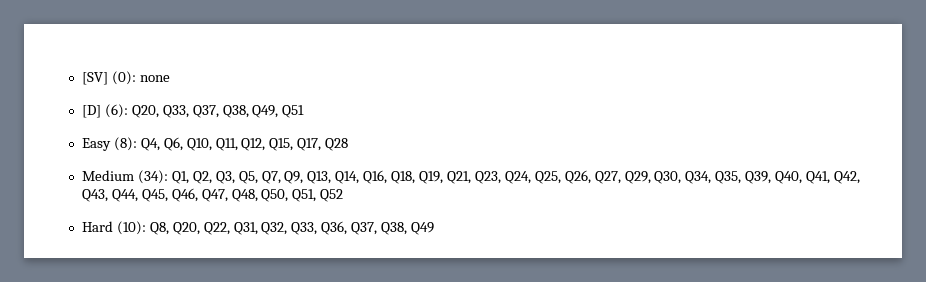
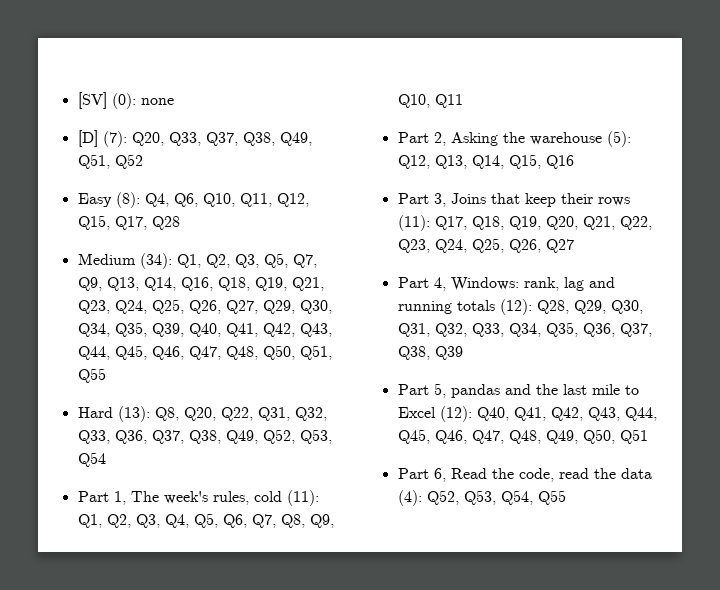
[104,104,128,118] (6): -> [102,131,127,147] (7):
[282,105,305,118] Q51 -> [77,154,143,169] Q51, Q52
[320,189,344,202] Q52 -> [77,368,106,383] Q55
[116,221,146,235] (10): -> [117,406,150,422] (13):
[411,222,435,235] Q49 -> [225,429,332,444] [77,452,106,467] [77,490,319,506] [77,513,334,528] [397,94,463,108] [397,131,631,147] [397,154,574,169] [397,193,630,207] [397,215,652,231] [397,238,574,253] [397,277,615,291] [397,299,643,315] [397,322,652,337] [397,346,463,360] [397,383,639,398] [397,406,657,422] [397,429,648,444] [397,468,652,482] [397,490,566,506] Q49, Q52, Q53, Q54 // Part 1, The week's rules, cold (11): Q1, Q2, Q3, Q4, Q5, Q6, Q7, Q8, Q9, Q10, Q11 // Part 2, Asking the warehouse (5): Q12, Q13, Q14, Q15, Q16 // Part 3, Joins that keep their rows (11): Q17, Q18, Q19, Q20, Q21, Q22, Q23, Q24, Q25, Q26, Q27 // Part 4, Windows: rank, lag and running totals (12): Q28, Q29, Q30, Q31, Q32, Q33, Q34, Q35, Q36, Q37, Q38, Q39 // Part 5, pandas and the last mile to Excel (12): Q40, Q41, Q42, Q43, Q44, Q45, Q46, Q47, Q48, Q49, Q50, Q51 // Part 6, Read the code, read the data (4): Q52, Q53, Q54, Q55

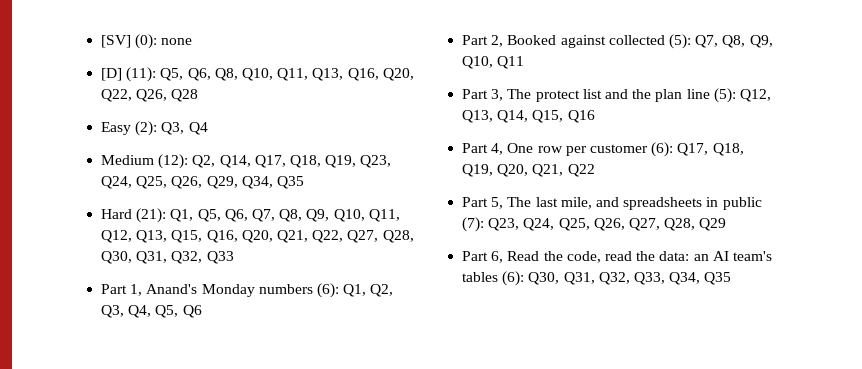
[102,131,312,147] [77,154,143,169] [77,192,309,208] [77,215,180,230] [77,253,317,269] [77,277,324,291] [77,299,332,314] [77,322,332,337] [77,345,332,360] [77,368,106,383] [77,406,327,422] [77,429,332,444] [77,452,106,467] [77,490,319,506] (7): Q20, Q33, Q37, Q38, Q49, Q51, Q52 // Easy (8): Q4, Q6, Q10, Q11, Q12, Q15, Q17, Q28 // Medium (34): Q1, Q2, Q3, Q5, Q7, Q9, Q13, Q14, Q16, Q18, Q19, Q21, Q23, Q24, Q25, Q26, Q27, Q29, Q30, Q34, Q35, Q39, Q40, Q41, Q42, Q43, Q44, Q45, Q46, Q47, Q48, Q50, Q51, Q55 // Hard (13): Q8, Q20, Q22, Q31, Q32, Q33, Q36, Q37, Q38, Q49, Q52, Q53, Q54 // Part 1, The week's rules, cold (11): -> [126,67,414,82] [101,89,199,102] [101,121,208,136] [101,154,392,169] [101,176,304,189] [101,208,400,223] [101,230,414,243] [101,251,234,264] [101,283,339,298] (11): Q5, Q6, Q8, Q10, Q11, Q13, Q16, Q20, Q22, Q26, Q28 // Easy (2): Q3, Q4 // Medium (12): Q2, Q14, Q17, Q18, Q19, Q23, Q24, Q25, Q26, Q29, Q34, Q35 // Hard (21): Q1, Q5, Q6, Q7, Q8, Q9, Q10, Q11, Q12, Q13, Q15, Q16, Q20, Q21, Q22, Q27, Q28, Q30, Q31, Q32, Q33 // Part 1, Anand's Monday numbers (6):
[222,514,247,528] Q6, -> [182,305,202,318] [462,34,691,49] Q6 // Part 2, Booked against collected (5):
[433,132,602,146] 2, Asking the warehouse -> [491,89,710,102] 3, The protect list and the plan line
[433,193,630,207] [397,215,430,231] 3, Joins that keep their rows (11): -> [491,142,674,157] 4, One row per customer (6):
[619,216,652,230] [397,238,574,253] [397,277,615,291] [397,299,643,315] [397,322,652,337] [397,346,463,360] [397,383,639,398] [397,406,657,422] [397,429,648,444] Q22, Q23, Q24, Q25, Q26, Q27 // Part 4, Windows: rank, lag and running totals (12): Q28, Q29, Q30, Q31, Q32, Q33, Q34, Q35, Q36, Q37, Q38, Q39 // Part 5, pandas and the last mile to Excel (12): Q40, Q41, Q42, Q43, Q44, Q45, Q46, Q47, Q48, Q49, Q50, Q51 -> [567,164,595,177] [462,197,762,210] [462,217,727,232] Q22 // Part 5, The last mile, and spreadsheets in public (7): Q23, Q24, Q25, Q26, Q27, Q28, Q29
[620,468,652,479] [397,490,566,506] data (4): Q52, Q53, Q54, Q55 -> [659,251,772,261] [462,271,732,286] data: an AI team's tables (6): Q30, Q31, Q32, Q33, Q34, Q35

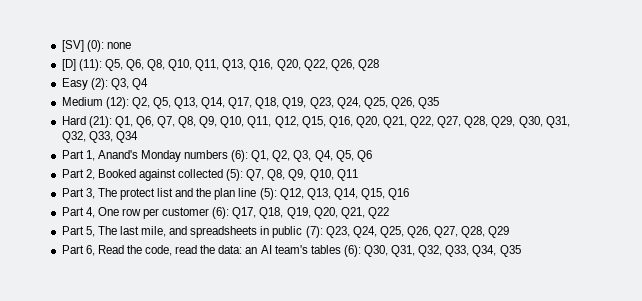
(216, 161) none -> [152,97,199,109] Q5, Q13,
[206,176,273,189] Q29, Q34, -> (415, 103) none
[197,209,221,222] Q5, -> (133, 122) none
[136,230,168,243] Q13, -> (299, 122) none
[101,251,234,264] Q30, Q31, Q32, Q33 -> [491,116,570,128] [61,131,138,143] Q29, Q30, Q31, Q32, Q33, Q34

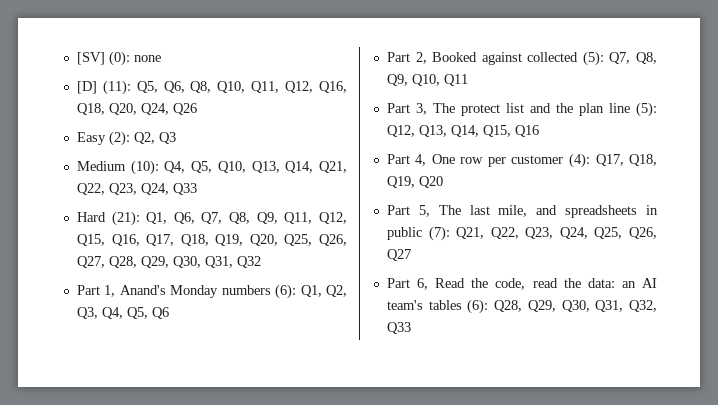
[222,59,379,71] Q13, Q16, Q20, Q22, Q26, Q28 -> [285,81,347,93] [76,103,197,115] Q12, Q16, Q18, Q20, Q24, Q26
[110,78,148,90] Q3, Q4 -> [133,132,176,144] Q2, Q3
[105,97,440,109] (12): Q2, Q5, Q13, Q14, Q17, Q18, Q19, Q23, Q24, Q25, Q26, Q35 -> [130,160,347,175] [76,183,197,195] (10): Q4, Q5, Q10, Q13, Q14, Q21, Q22, Q23, Q24, Q33
[220,116,245,128] Q10, -> (278, 218) none
[355,116,435,128] Q20, Q21, Q22, -> [146,234,347,246] Q17, Q18, Q19, Q20, Q25, Q26,
[61,131,138,143] Q32, Q33, Q34 -> [236,256,261,268] Q32
[212,207,389,219] (6): Q17, Q18, Q19, Q20, Q21, Q22 -> [568,153,657,168] [386,176,443,188] (4): Q17, Q18, Q19, Q20
[325,226,510,238] Q23, Q24, Q25, Q26, Q27, Q28, Q29 -> [456,227,657,239] [386,249,411,261] Q21, Q22, Q23, Q24, Q25, Q26, Q27
[364,245,521,257] Q30, Q31, Q32, Q33, Q34, Q35 -> [494,300,657,312] [386,322,411,334] Q28, Q29, Q30, Q31, Q32, Q33

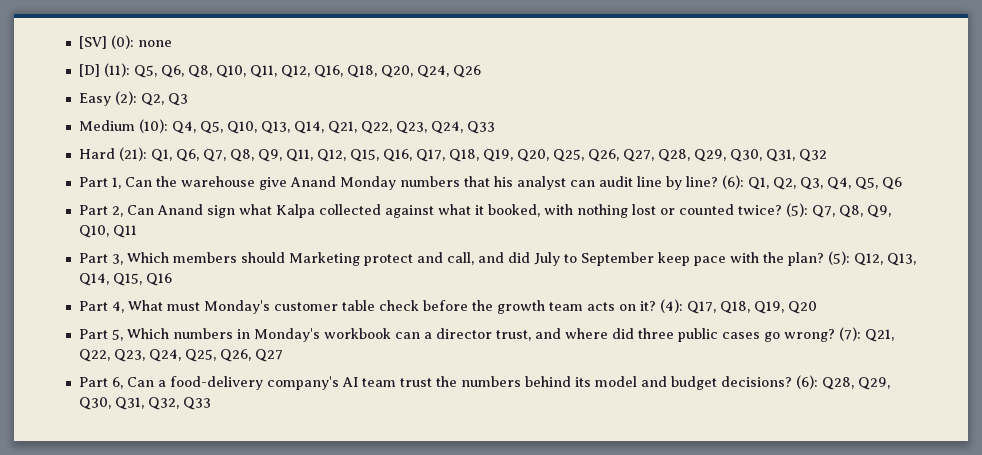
[119,285,271,298] Anand's Monday numbers -> [124,176,718,190] Can the warehouse give Anand Monday numbers that his analyst can audit line by line?
[432,52,579,65] Booked against collected -> [126,204,782,218] Can Anand sign what Kalpa collected against what it booked, with nothing lost or counted twice?
[432,103,630,116] The protect list and the plan line -> [126,252,824,266] Which members should Marketing protect and call, and did July to September keep pace with the plan?
[431,154,564,167] One row per customer -> [127,300,656,314] What must Monday's customer table check before the growth team acts on it?
[438,205,658,218] [386,227,422,240] The last mile, and spreadsheets in public -> [126,328,835,342] Which numbers in Monday's workbook can a director trust, and where did three public cases go wrong?
[435,278,657,290] [386,300,462,310] Read the code, read the data: an AI team's tables -> [126,376,792,390] Can a food-delivery company's AI team trust the numbers behind its model and budget decisions?

